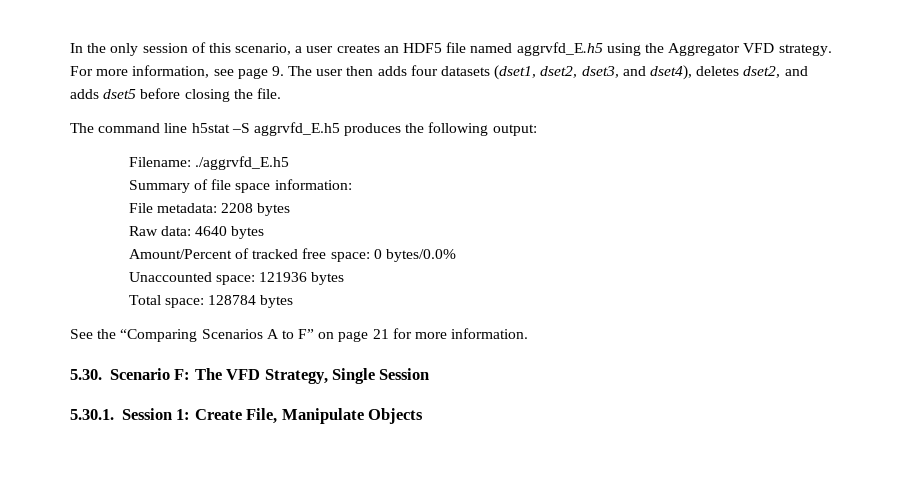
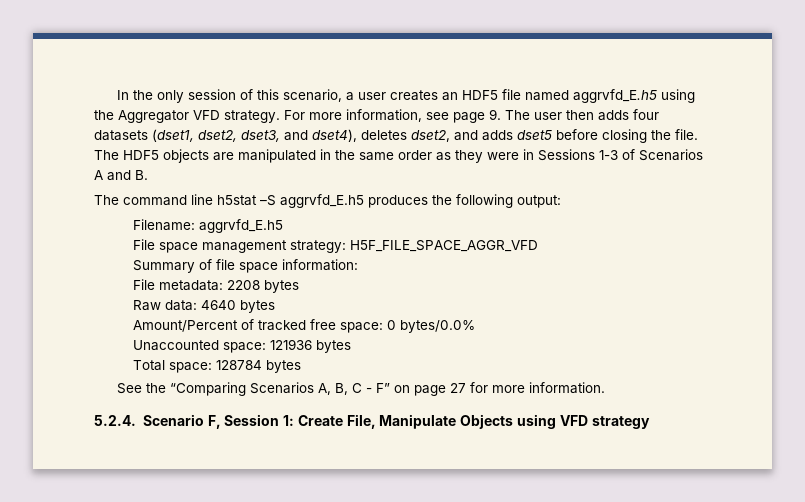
(281, 93) none -> [94,149,703,163] [94,170,148,181] The HDF5 objects are manipulated in the same order as they were in Sessions 1-3 of Scenarios A and B.
[195,156,290,170] ./aggrvfd_E.h5 -> [199,219,284,233] [133,239,539,253] aggrvfd_E.h5 // File space management strategy: H5F_FILE_SPACE_AGGR_VFD
[266,329,294,339] A to -> [317,383,372,395] A, B, C -
[372,329,389,339] 21 -> [449,383,466,393] 27
[70,368,430,384] [70,409,114,420] 5.30. Scenario F: The VFD Strategy, Single Session // 5.30.1. -> [94,414,221,429] 5.2.4. Scenario F,
(424, 416) none -> [516,414,650,429] using VFD strategy

